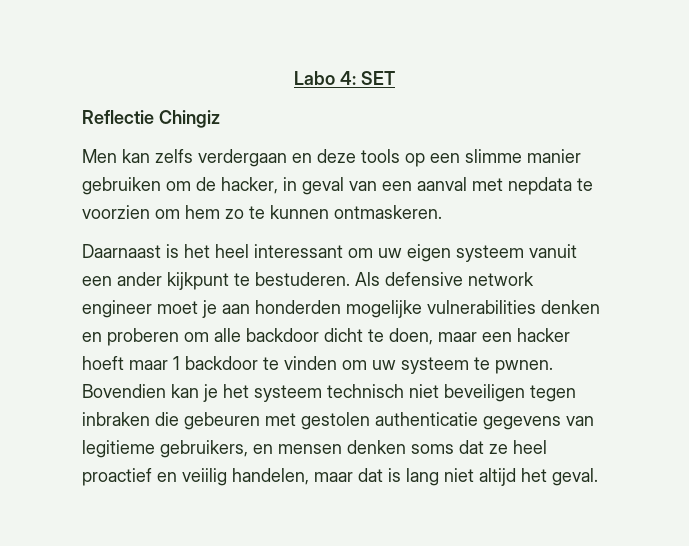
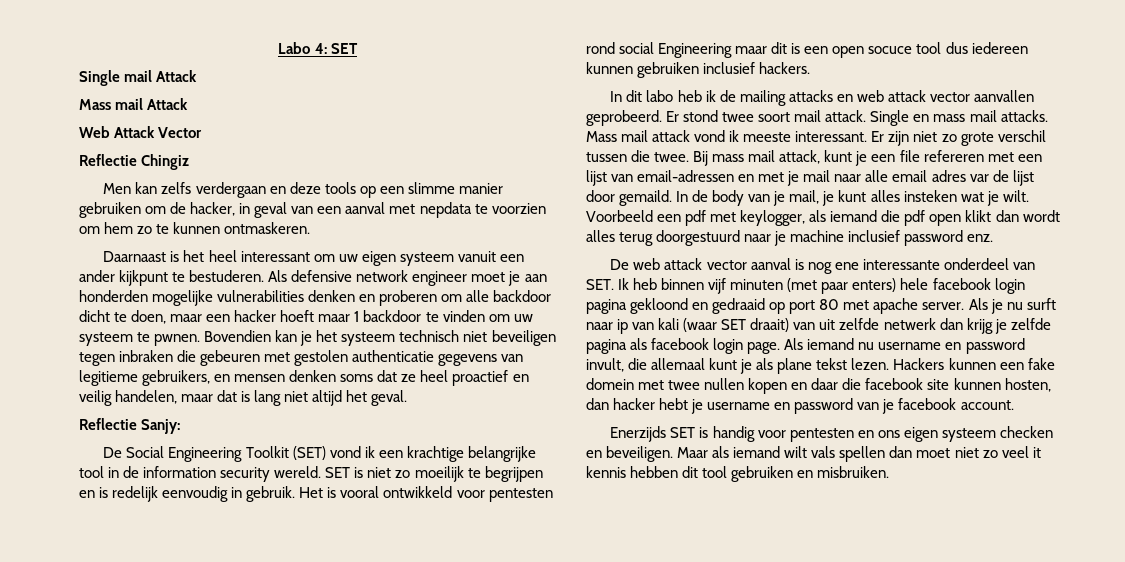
(395, 78) none -> [79,70,198,86] [79,98,189,110] [79,126,203,138] // Single mail Attack // Mass mail Attack // Web Attack Vector
[182,468,227,486] veiilig -> [79,390,112,406] veilig
(598, 477) none -> [79,418,181,434] [103,446,536,462] [79,466,543,482] [79,486,553,502] [586,42,1028,58] [586,62,811,78] [610,90,1034,106] [586,110,1048,126] [586,130,1046,146] [586,150,1042,166] [586,170,1034,186] [586,190,1029,206] [586,210,1060,226] [586,230,994,246] [610,258,1035,274] [586,278,1025,294] [586,298,1056,314] [586,318,1051,334] [586,338,1025,354] [586,358,1055,374] [586,378,1051,394] [586,398,1014,414] [610,426,1053,442] [586,446,1041,462] [586,466,890,482] // Reflectie Sanjy: // De Social Engineering Toolkit (SET) vond ik een krachtige belangrijke tool in de information security wereld. SET is niet zo moeilijk te begrijpen en is redelijk eenvoudig in gebruik. Het is vooral ontwikkeld voor pentesten rond social Engineering maar dit is een open socuce tool dus iedereen kunnen gebruiken inclusief hackers. // In dit labo heb ik de mailing attacks en web attack vector aanvallen geprobeerd. Er stond twee soort mail attack. Single en mass mail attacks. Mass mail attack vond ik meeste interessant. Er zijn niet zo grote verschil tussen die twee. Bij mass mail attack, kunt je een file refereren met een lijst van email-adressen en met je mail naar alle email adres var de lijst door gemaild. In de body van je mail, je kunt alles insteken wat je wilt. Voorbeeld een pdf met keylogger, als iemand die pdf open klikt dan wordt alles terug doorgestuurd naar je machine inclusief password enz. // De web attack vector aanval is nog ene interessante onderdeel van SET. Ik heb binnen vijf minuten (met paar enters) hele facebook login pagina gekloond en gedraaid op port 80 met apache server. Als je nu surft naar ip van kali (waar SET draait) van uit zelfde netwerk dan krijg je zelfde pagina als facebook login page. Als iemand nu username en password invult, die allemaal kunt je als plane tekst lezen. Hackers kunnen een fake domein met twee nullen kopen en daar die facebook site kunnen hosten, dan hacker hebt je username en password van je facebook account. // Enerzijds SET is handig voor pentesten en ons eigen systeem checken en beveiligen. Maar als iemand wilt vals spellen dan moet niet zo veel it kennis hebben dit tool gebruiken en misbruiken.

